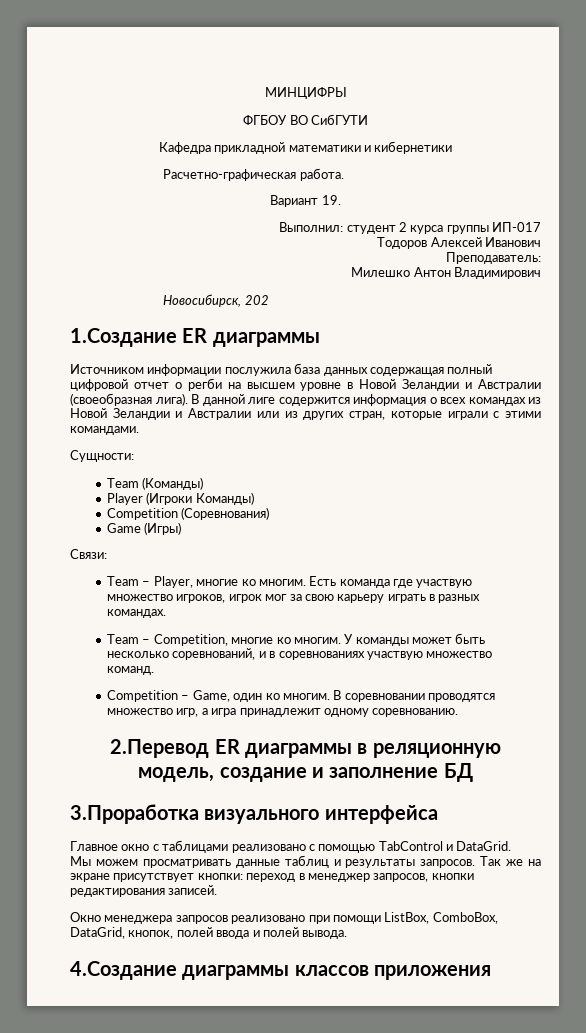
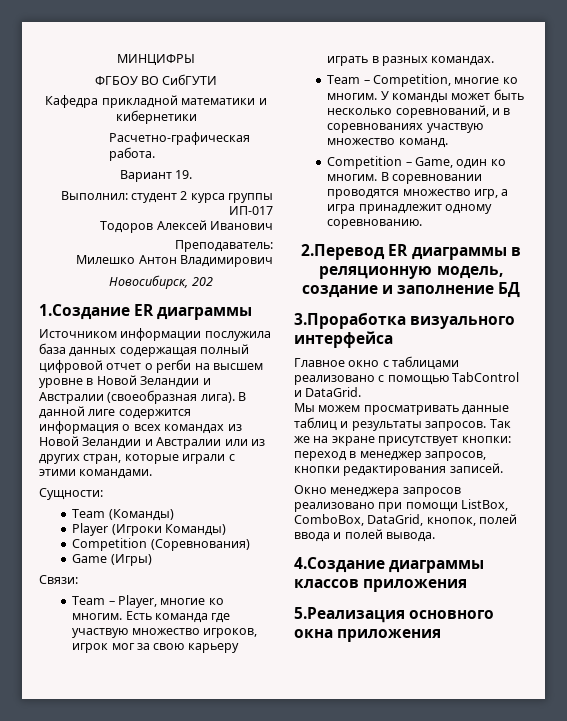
(491, 972) none -> [294,607,495,623] [294,629,442,642] // 5.Реализация основного окна приложения

